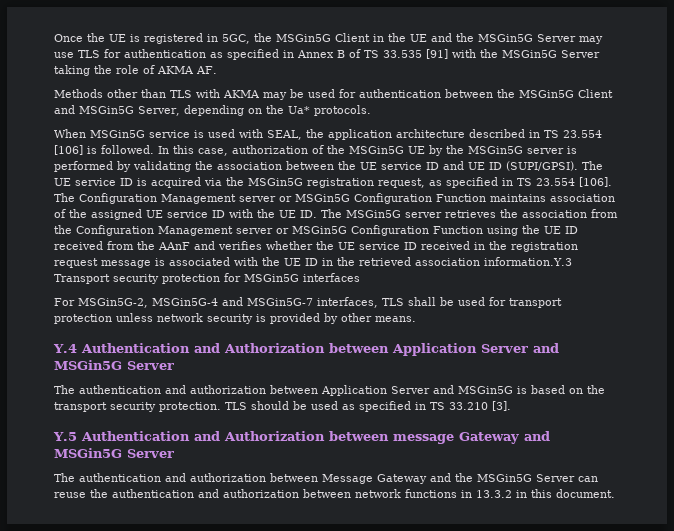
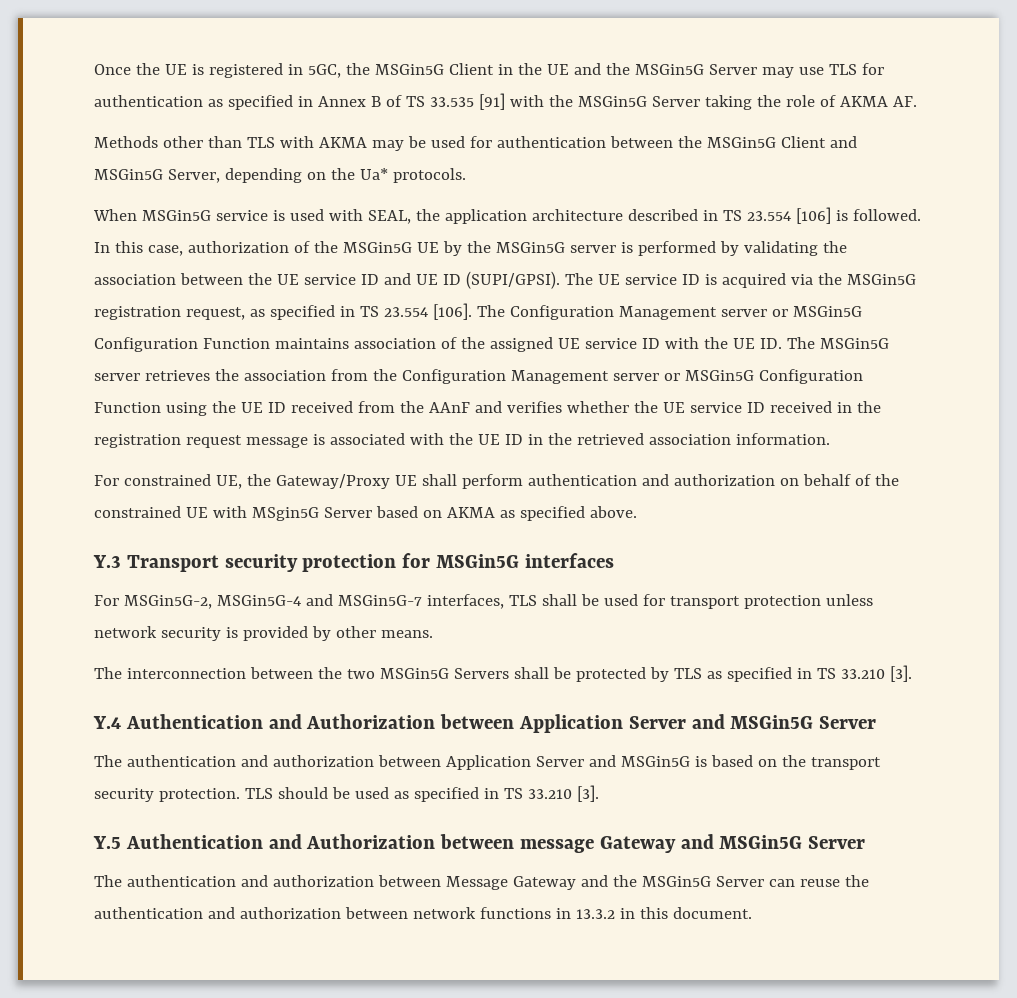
[484,257,572,266] information.Y.3 -> [735,433,830,445] [94,474,899,489] [94,506,637,521] [93,555,121,568] information. // For constrained UE, the Gateway/Proxy UE shall perform authentication and authorization on behalf of the constrained UE with MSgin5G Server based on AKMA as specified above. // Y.3
(416, 319) none -> [94,665,912,682] // The interconnection between the two MSGin5G Servers shall be protected by TLS as specified in TS 33.210 [3].

